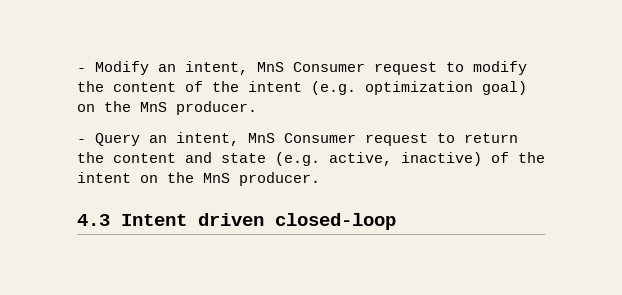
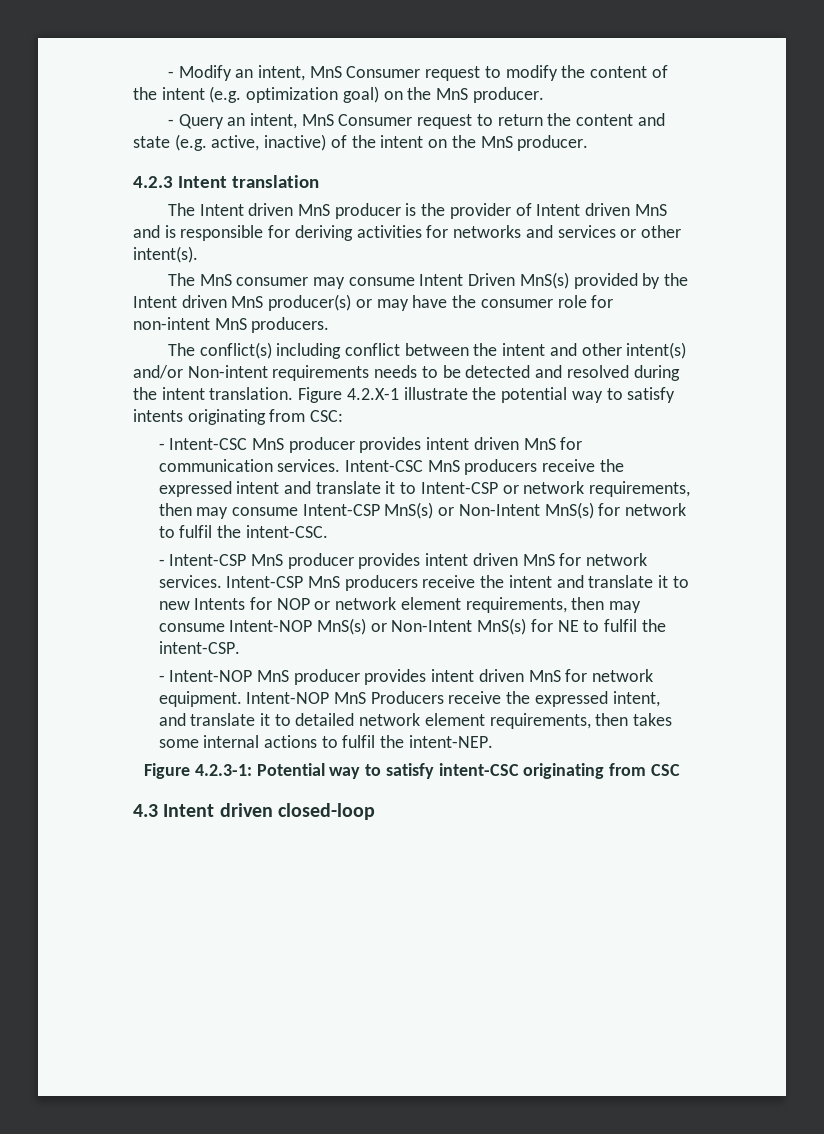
(320, 179) none -> [133,175,319,188] [167,203,667,219] [133,225,681,241] [133,246,198,263] [167,272,689,289] [133,294,614,311] [133,317,330,333] [167,342,687,359] [133,365,680,381] [133,387,676,403] [133,409,344,425] [158,437,583,453] [158,459,624,475] [158,481,691,497] [158,502,687,519] [158,525,328,538] [158,553,648,569] [158,575,689,591] [158,597,642,613] [158,618,666,635] [158,641,240,654] [158,669,654,685] [158,691,660,707] [158,713,673,729] [158,735,493,748] [144,763,680,779] // 4.2.3 Intent translation // The Intent driven MnS producer is the provider of Intent driven MnS and is responsible for deriving activities for networks and services or other intent(s). // The MnS consumer may consume Intent Driven MnS(s) provided by the Intent driven MnS producer(s) or may have the consumer role for non-intent MnS producers. // The conflict(s) including conflict between the intent and other intent(s) and/or Non-intent requirements needs to be detected and resolved during the intent translation. Figure 4.2.X-1 illustrate the potential way to satisfy intents originating from CSC: // - Intent-CSC MnS producer provides intent driven MnS for communication services. Intent-CSC MnS producers receive the expressed intent and translate it to Intent-CSP or network requirements, then may consume Intent-CSP MnS(s) or Non-Intent MnS(s) for network to fulfil the intent-CSC. // - Intent-CSP MnS producer provides intent driven MnS for network services. Intent-CSP MnS producers receive the intent and translate it to new Intents for NOP or network element requirements, then may consume Intent-NOP MnS(s) or Non-Intent MnS(s) for NE to fulfil the intent-CSP. // - Intent-NOP MnS producer provides intent driven MnS for network equipment. Intent-NOP MnS Producers receive the expressed intent, and translate it to detailed network element requirements, then takes some internal actions to fulfil the intent-NEP. // Figure 4.2.3-1: Potential way to satisfy intent-CSC originating from CSC

